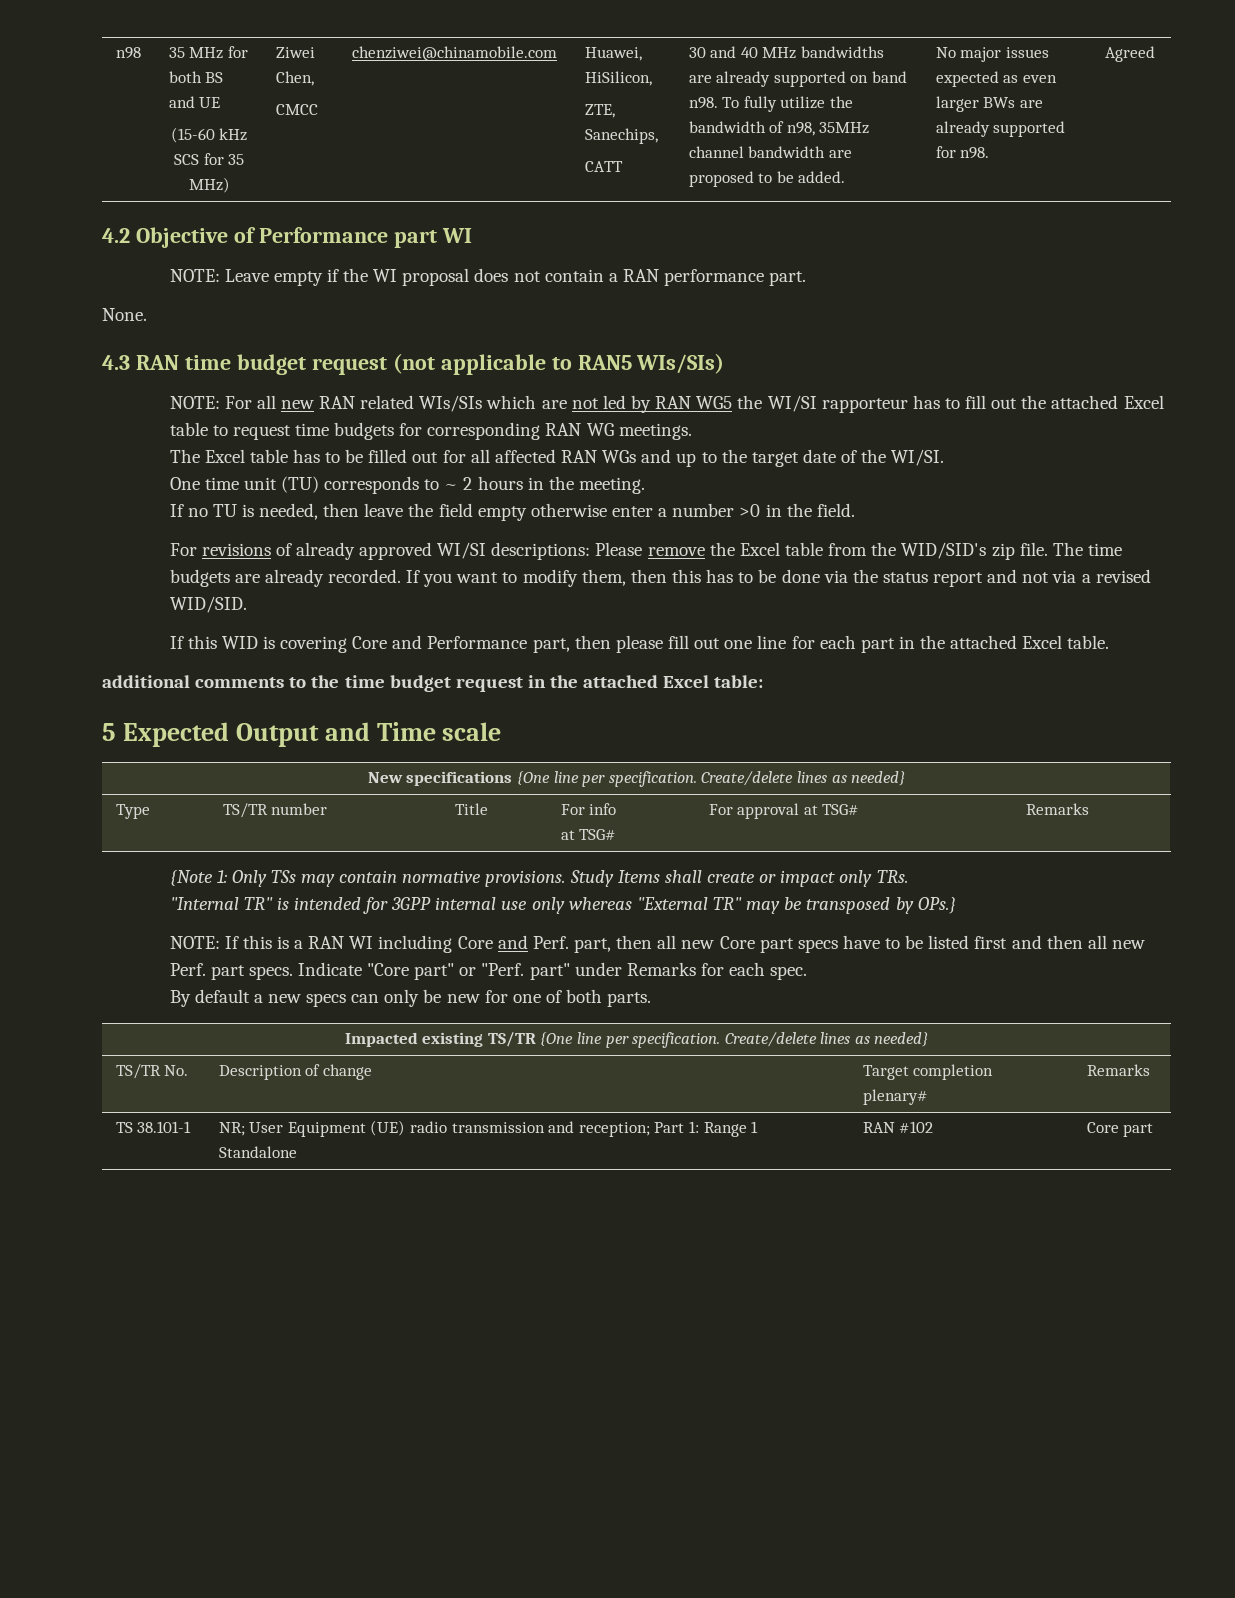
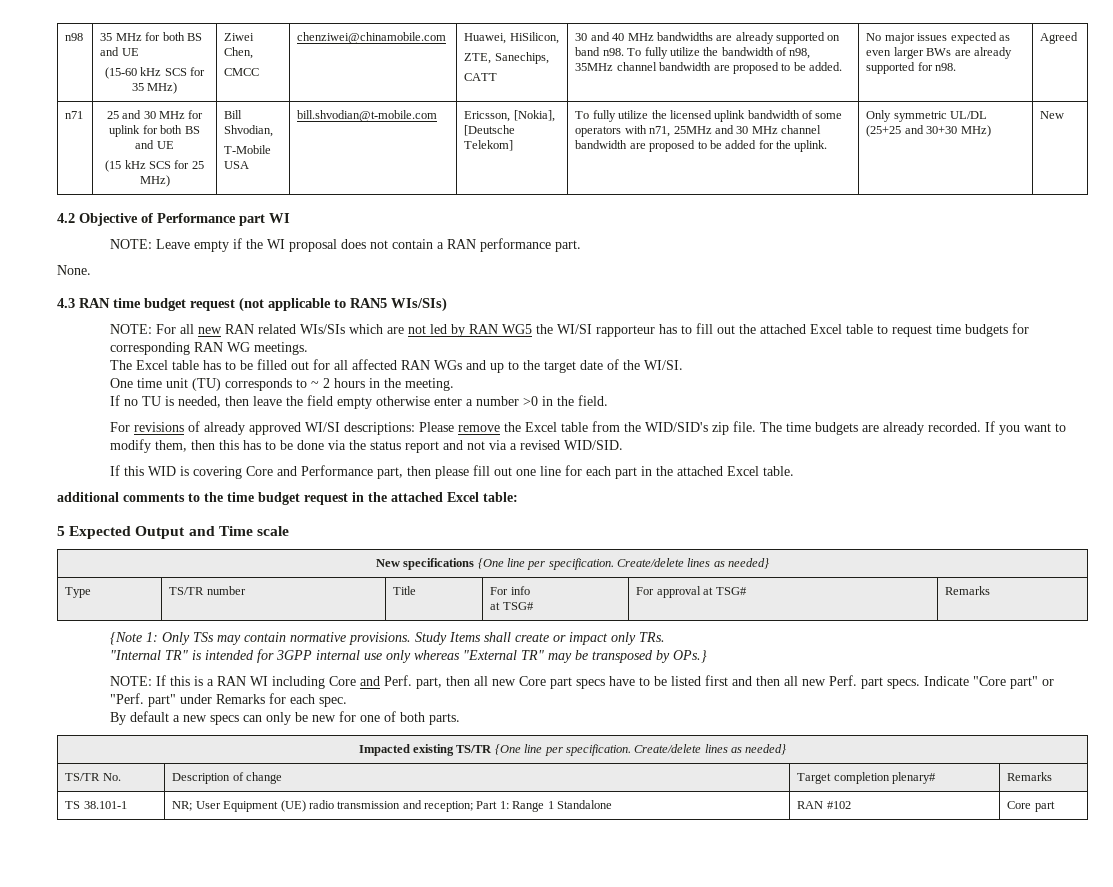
(1155, 54) none -> [65,111,84,119] [106,110,204,119] [109,125,200,137] [135,140,174,149] [105,160,204,172] [139,175,170,187] [224,110,243,119] [224,125,274,137] [224,145,272,154] [224,161,250,169] [297,110,438,122] [464,110,555,122] [464,125,516,136] [464,140,514,151] [575,110,843,122] [575,125,822,137] [575,140,828,152] [866,110,988,122] [866,125,991,137] [1040,111,1065,119] // n71 | 25 and 30 MHz for uplink for both BS and UE // (15 kHz SCS for 25 MHz) | Bill Shvodian, // T-Mobile USA | bill.shvodian@t-mobile.com | Ericsson, [Nokia], [Deutsche Telekom] | To fully utilize the licensed uplink bandwidth of some operators with n71, 25MHz and 30 MHz channel bandwidth are proposed to be added for the uplink. | Only symmetric UL/DL (25+25 and 30+30 MHz) | New

